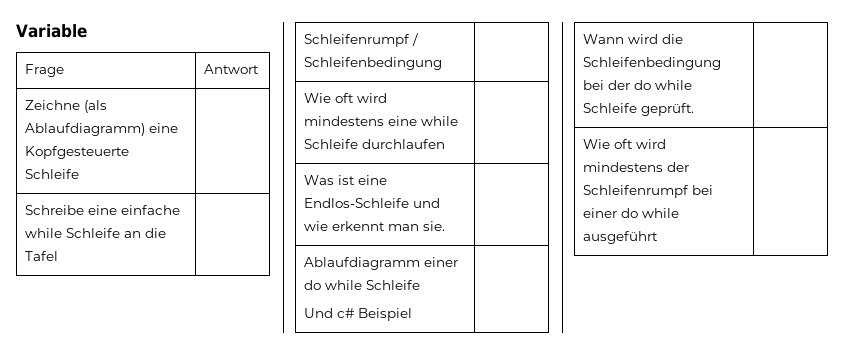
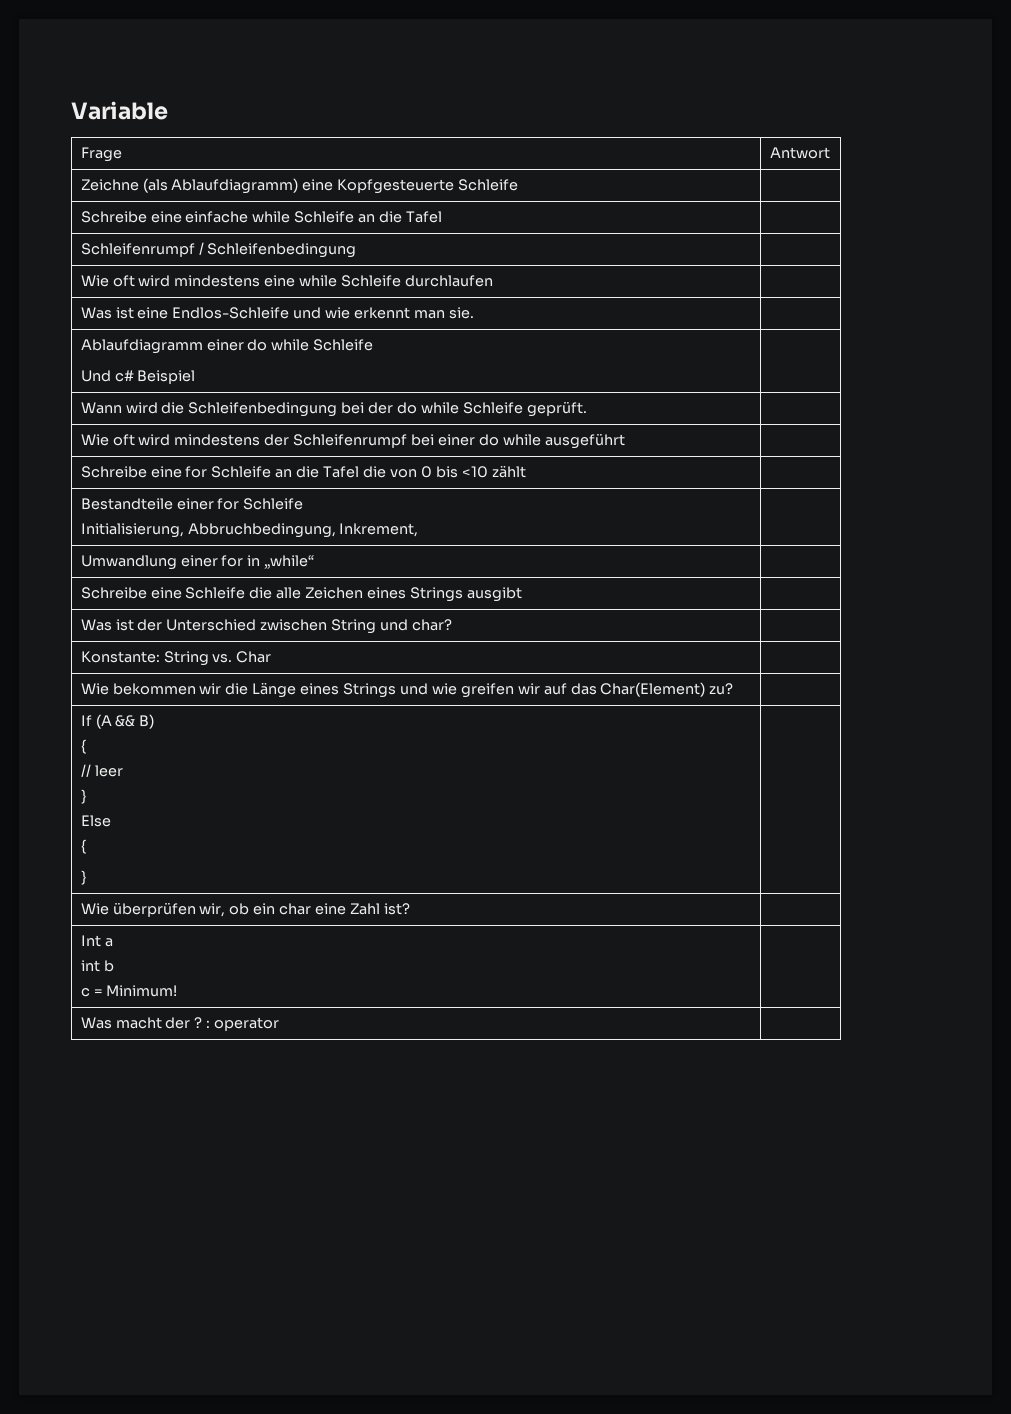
(659, 237) none -> [80,465,526,478] [80,498,304,510] [80,523,419,538] [80,555,315,570] [80,587,522,602] [80,619,452,634] [80,651,272,666] [80,682,734,698] [80,714,155,729] [80,739,86,754] [80,764,123,777] [80,789,86,804] [80,815,111,827] [80,839,86,854] [80,870,86,885] [80,902,410,917] [80,935,113,947] [80,960,114,972] [80,985,178,997] [80,1017,280,1031] // Schreibe eine for Schleife an die Tafel die von 0 bis <10 zählt | // Bestandteile einer for Schleife // Initialisierung, Abbruchbedingung, Inkrement, | // Umwandlung einer for in „while“ | // Schreibe eine Schleife die alle Zeichen eines Strings ausgibt | // Was ist der Unterschied zwischen String und char? | // Konstante: String vs. Char | // Wie bekommen wir die Länge eines Strings und wie greifen wir auf das Char(Element) zu? | // If (A && B) // { // // leer // } // Else // { // } | // Wie überprüfen wir, ob ein char eine Zahl ist? | // Int a // int b // c = Minimum! | // Was macht der ? : operator |

